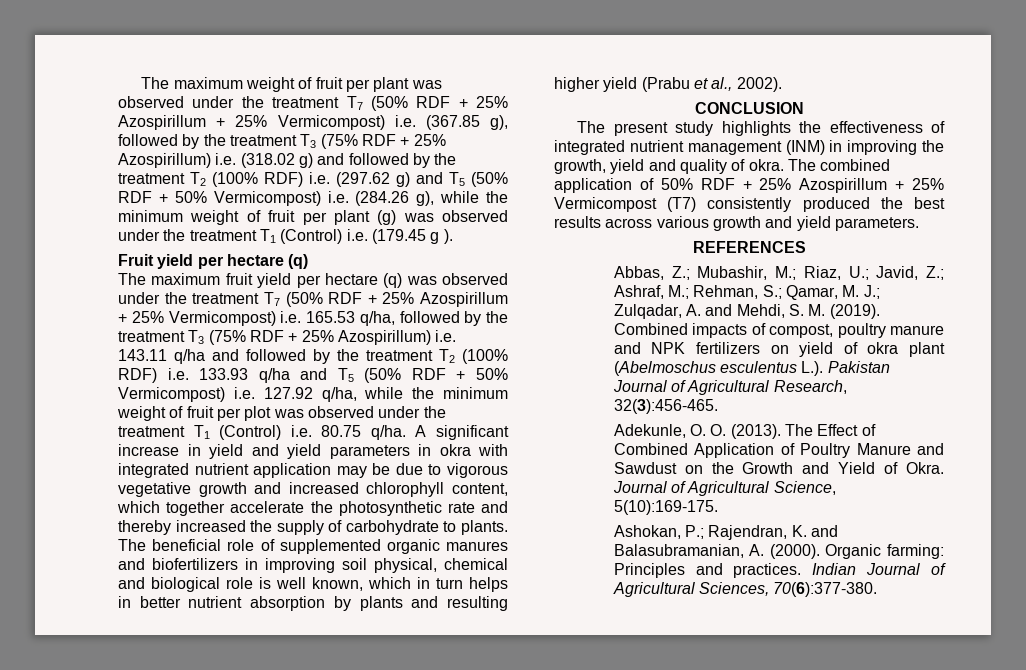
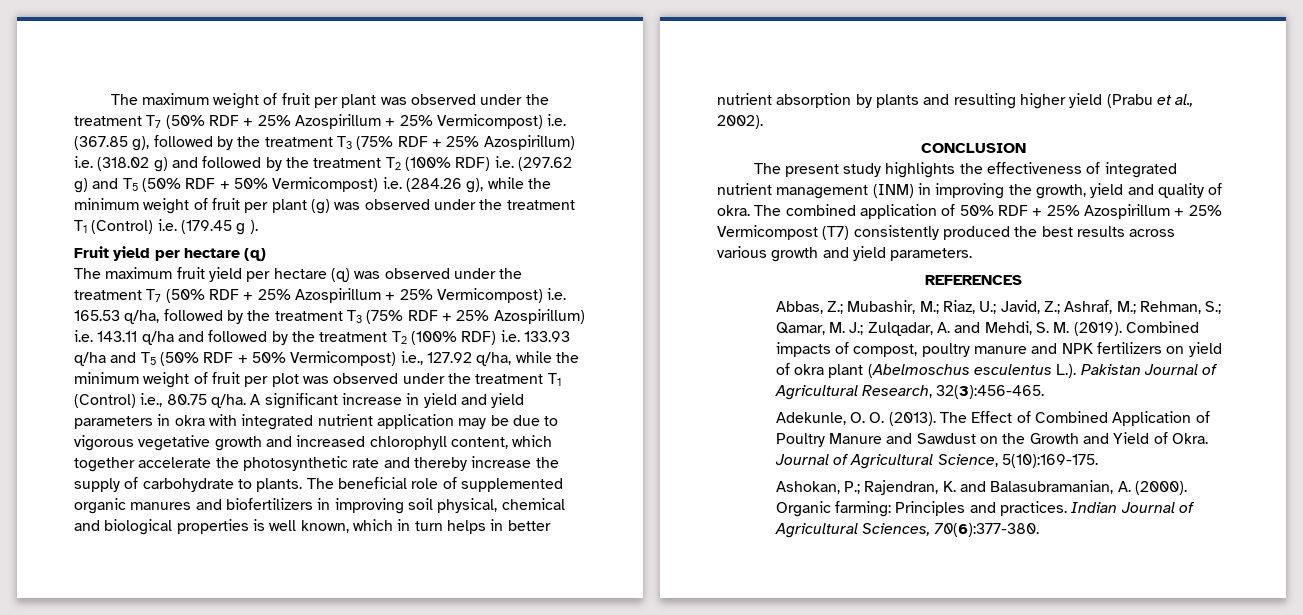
[233,387,255,399] i.e. -> [400,351,423,365] i.e.,
[290,425,312,437] i.e. -> [140,393,163,407] i.e.,
[175,520,246,532] increased -> [471,456,532,468] increase
[226,577,253,589] role -> [176,519,249,534] properties

